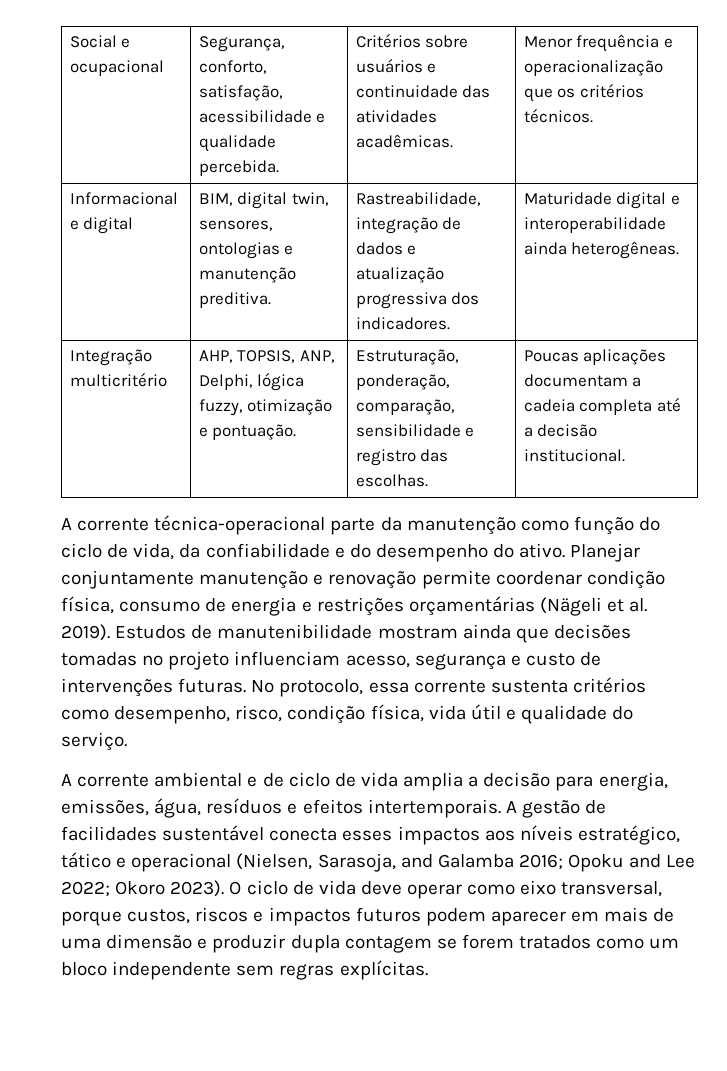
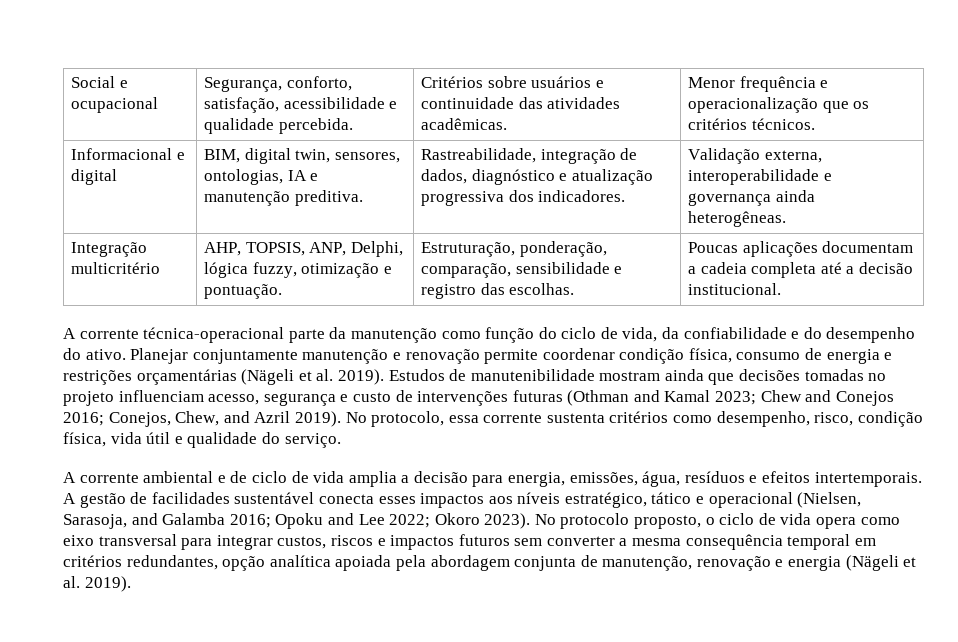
[198,242,280,259] ontologias -> [204,169,307,185] ontologias, IA
[355,242,403,255] dados -> [421,169,555,185] dados, diagnóstico
[523,192,680,209] [523,217,666,233] Maturidade digital e interoperabilidade -> [688,148,822,164] [688,169,832,185] [688,193,772,206] Validação externa, interoperabilidade e governança
[178,678,247,693] futuras. -> [512,390,894,406] [63,411,341,427] futuras (Othman and Kamal 2023; Chew and Conejos 2016; Conejos, Chew, and Azril 2019).
[229,880,663,899] [61,911,122,926] O ciclo de vida deve operar como eixo transversal, porque -> [534,513,900,529] [63,534,273,550] No protocolo proposto, o ciclo de vida opera como eixo transversal para integrar
[425,907,675,926] [61,934,680,953] [61,960,428,980] podem aparecer em mais de uma dimensão e produzir dupla contagem se forem tratados como um bloco independente sem regras explícitas. -> [514,534,876,550] [63,555,917,571] [63,576,131,592] sem converter a mesma consequência temporal em critérios redundantes, opção analítica apoiada pela abordagem conjunta de manutenção, renovação e energia (Nägeli et al. 2019).

